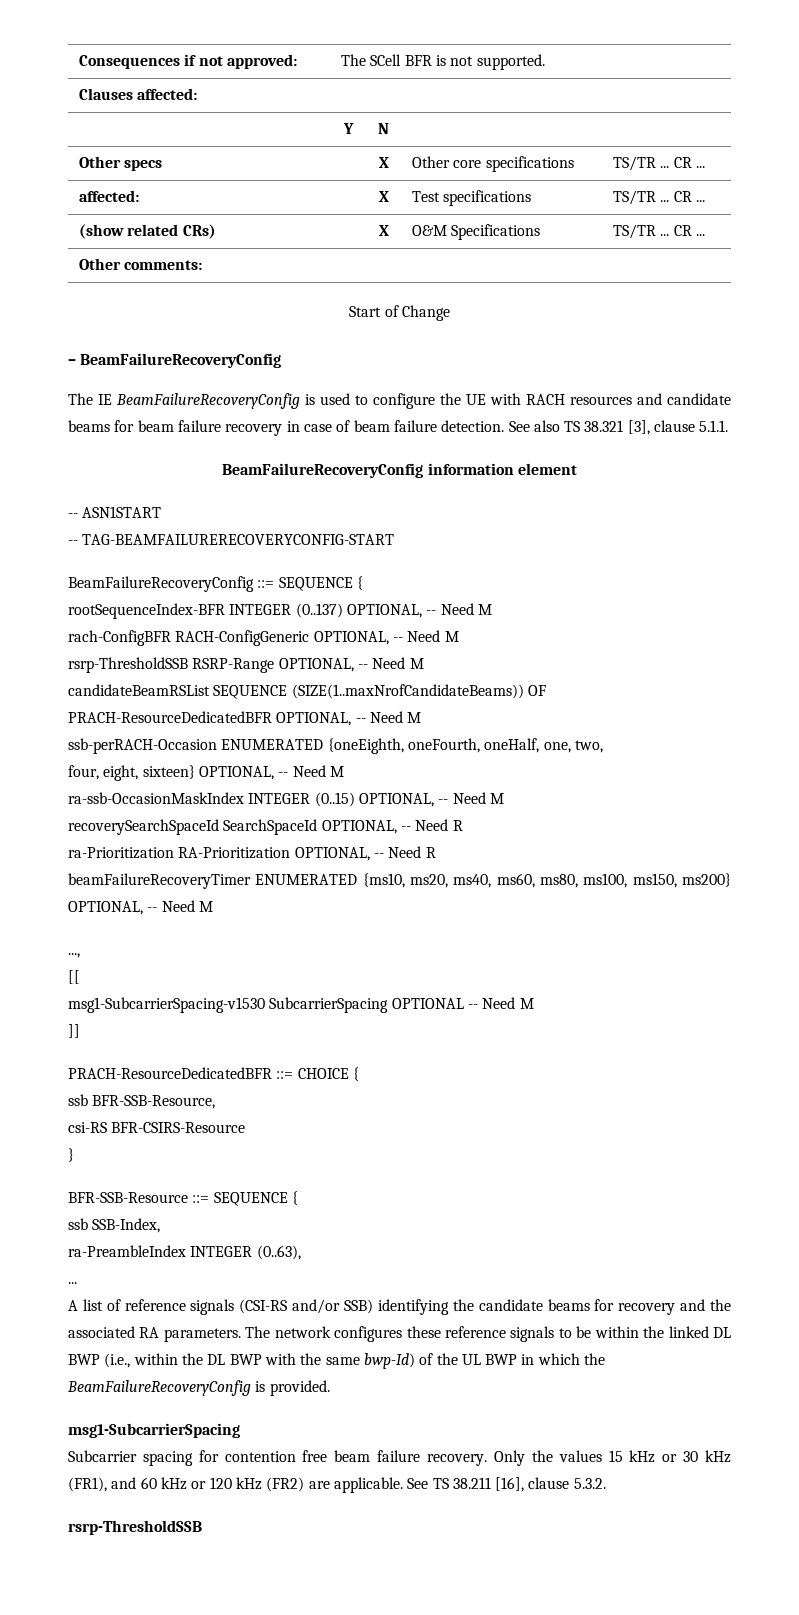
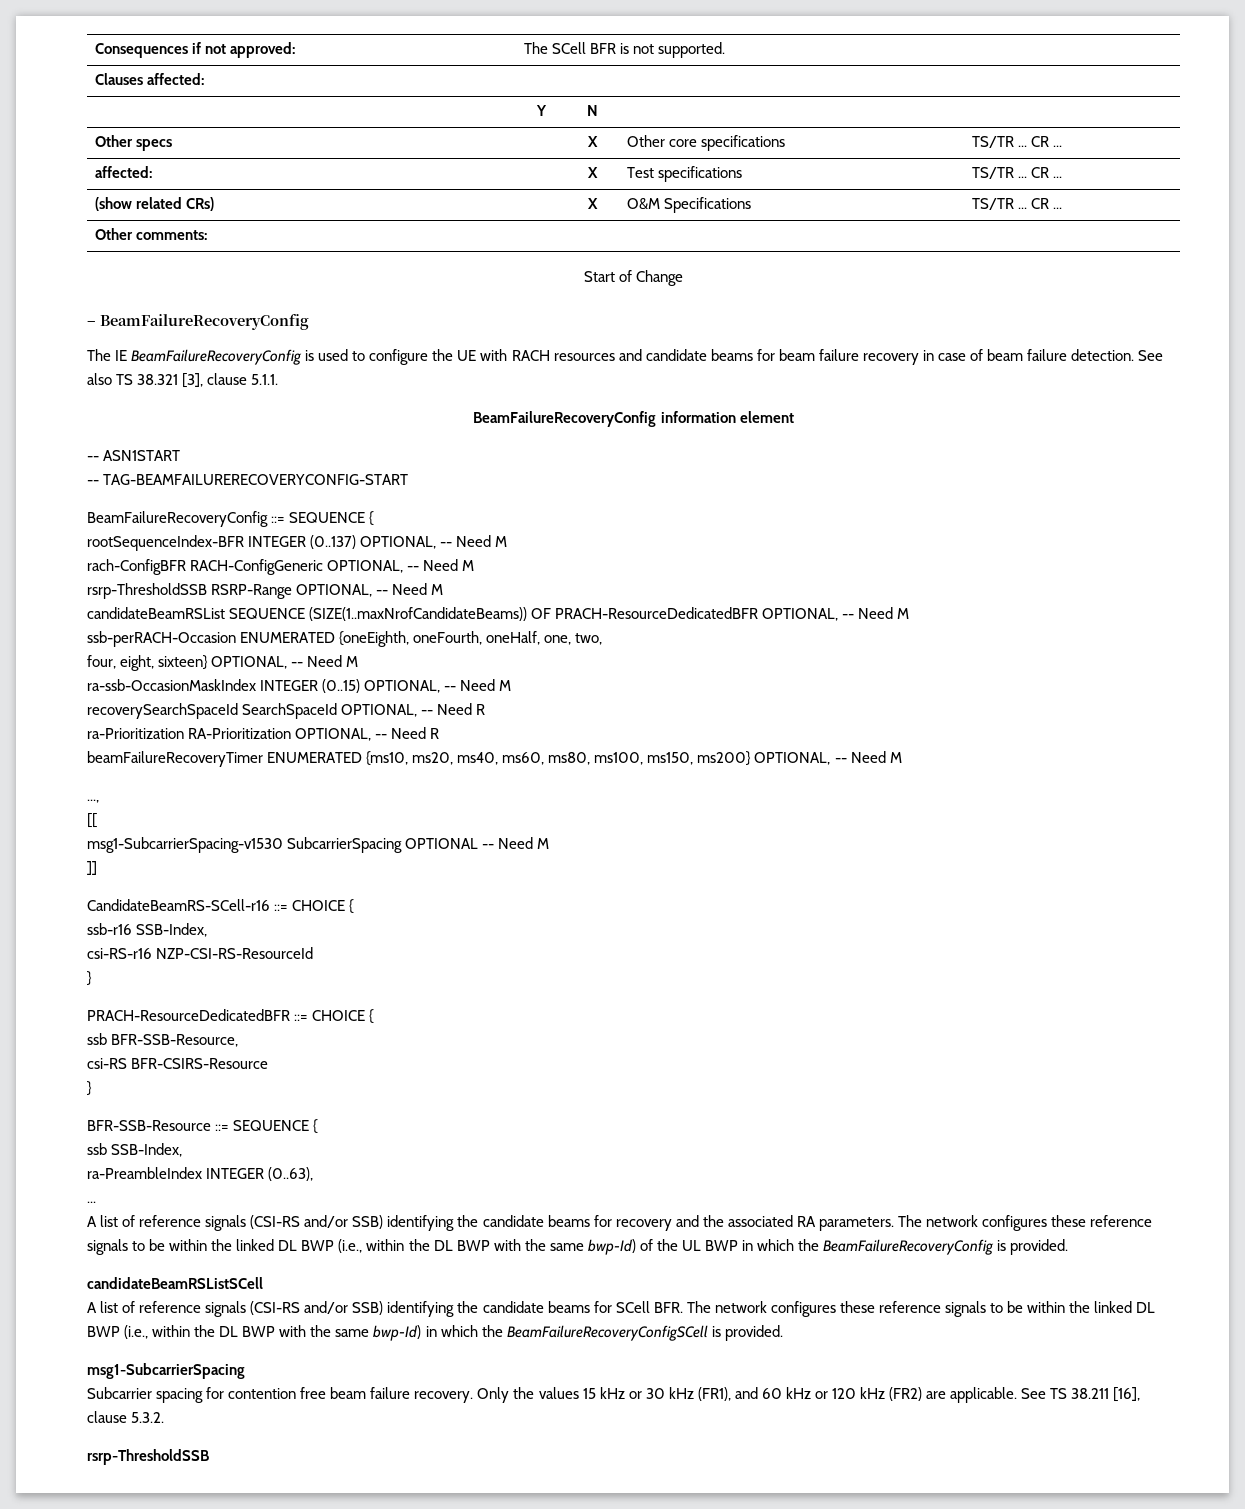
(80, 1031) none -> [87,899,355,914] [87,923,208,937] [87,947,314,959] [87,971,92,986] // CandidateBeamRS-SCell-r16 ::= CHOICE { // ssb-r16 SSB-Index, // csi-RS-r16 NZP-CSI-RS-ResourceId // }
(330, 1388) none -> [87,1277,263,1289] [87,1301,1156,1317] [87,1325,783,1341] // candidateBeamRSListSCell // A list of reference signals (CSI-RS and/or SSB) identifying the candidate beams for SCell BFR. The network configures these reference signals to be within the linked DL BWP (i.e., within the DL BWP with the same bwp-Id) in which the BeamFailureRecoveryConfigSCell is provided.

